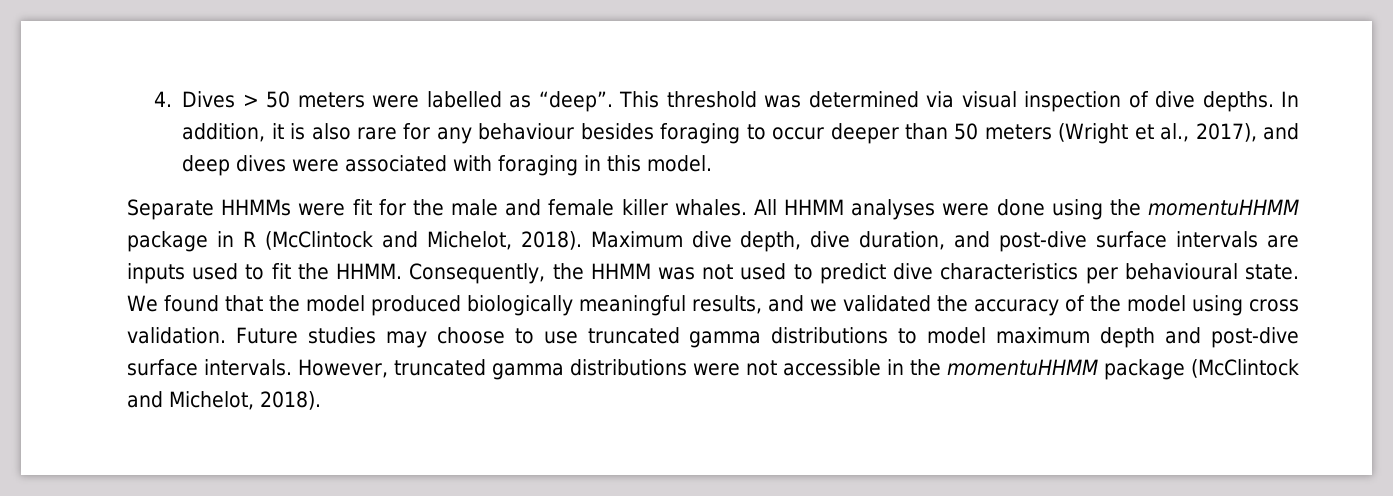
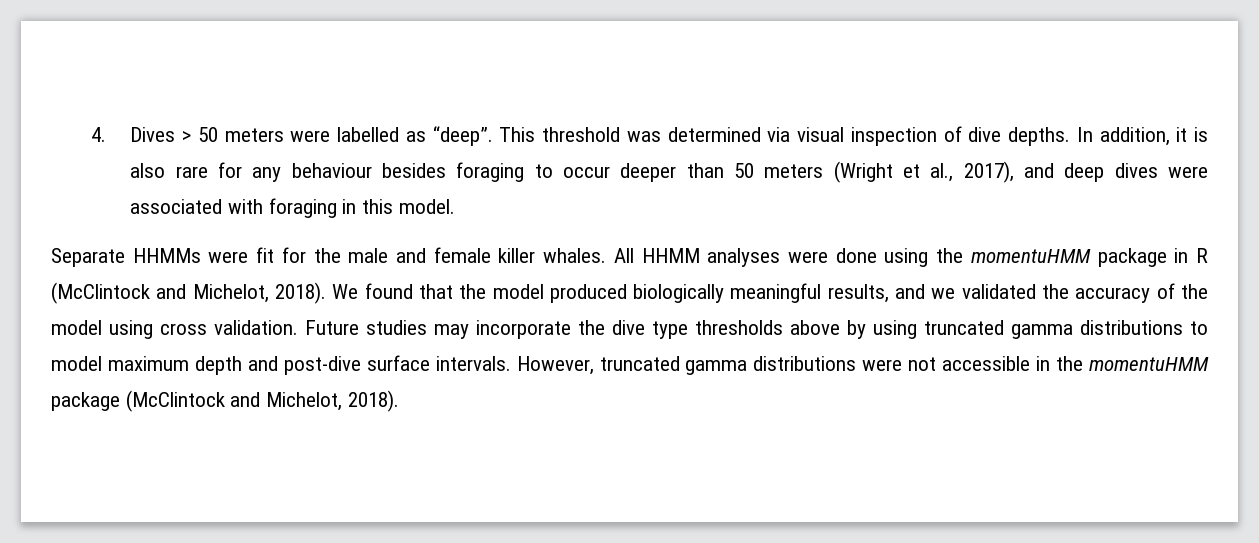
[1147,199,1299,216] momentuHHMM -> [970,249,1091,263] momentuHMM
[590,231,1299,252] [127,263,1299,284] Maximum dive depth, dive duration, and post-dive surface intervals are inputs used to fit the HHMM. Consequently, the HHMM was not used to predict dive characteristics per behavioural state. -> (326, 293) none
[436,327,578,344] choose to use -> [476,320,917,339] incorporate the dive type thresholds above by using
[947,359,1098,376] momentuHHMM -> [1089,357,1209,371] momentuHMM

